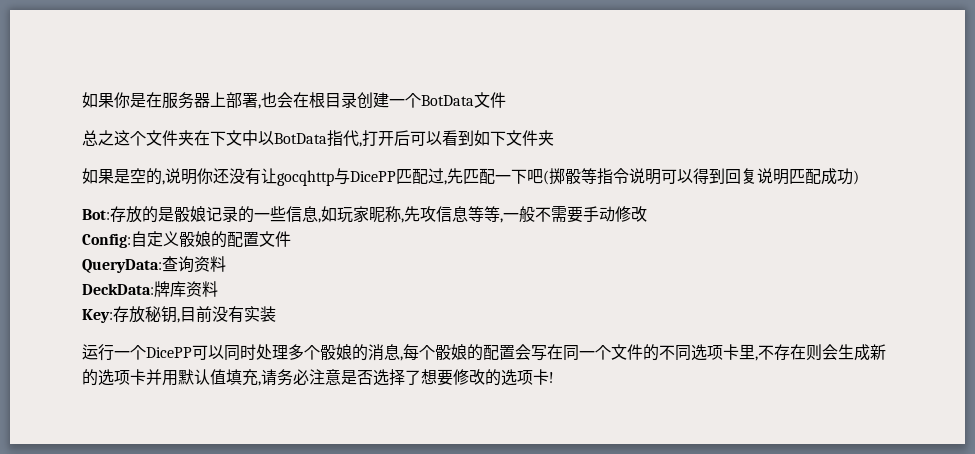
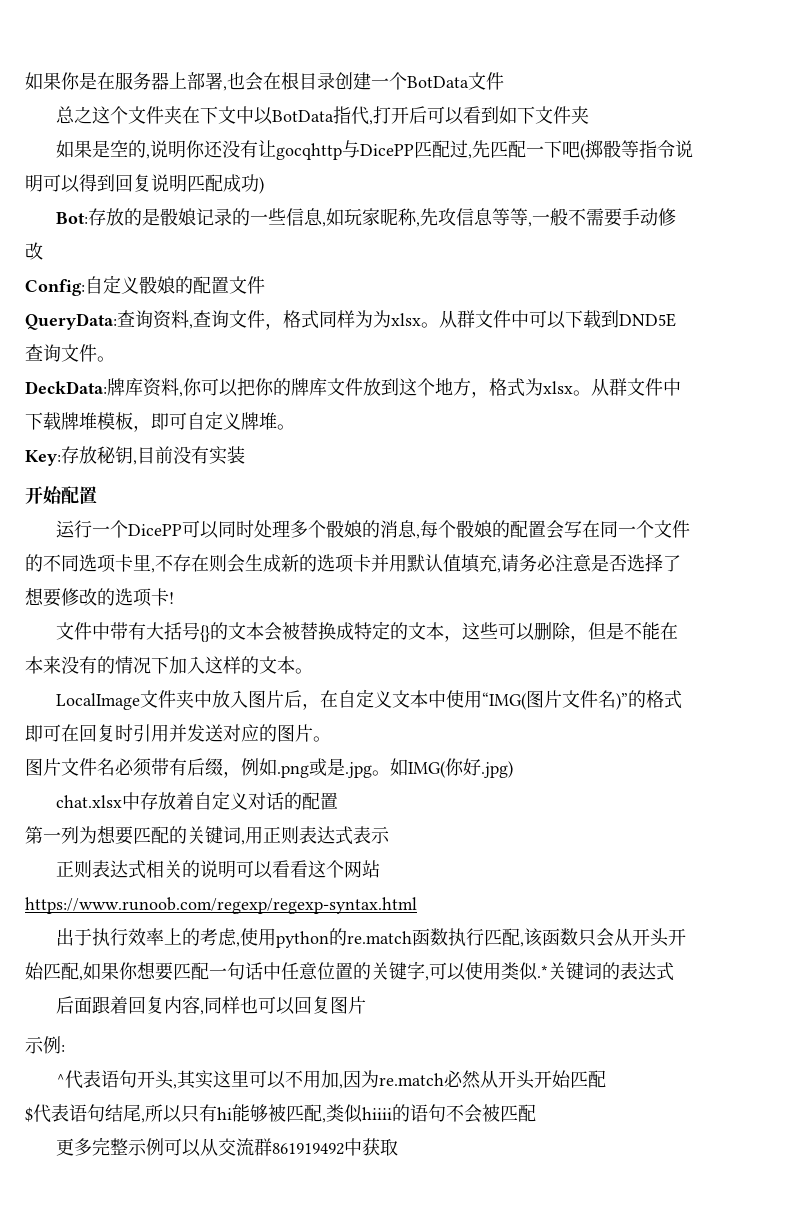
[82,281,218,297] // DeckData:牌库资料 -> [189,310,676,330] [25,344,115,362] [25,378,681,398] [25,411,295,432] ,查询文件，格式同样为为xlsx。从群文件中可以下载到DND5E查询文件。 // DeckData:牌库资料,你可以把你的牌库文件放到这个地方，格式为xlsx。从群文件中下载牌堆模板，即可自定义牌堆。
(276, 314) none -> [25,486,97,504] // 开始配置
(554, 377) none -> [55,621,678,642] [25,656,313,674] [55,689,682,710] [25,724,331,742] [25,758,513,778] [55,791,338,810] [25,825,390,845] [55,860,380,879] [25,897,417,914] [55,928,686,948] [25,961,674,981] [55,996,366,1015] [25,1036,65,1054] [55,1070,606,1089] [25,1104,536,1123] [55,1137,398,1157] // 文件中带有大括号{}的文本会被替换成特定的文本，这些可以删除，但是不能在本来没有的情况下加入这样的文本。 // LocalImage文件夹中放入图片后，在自定义文本中使用“IMG(图片文件名)”的格式即可在回复时引用并发送对应的图片。 // 图片文件名必须带有后缀，例如.png或是.jpg。如IMG(你好.jpg) // chat.xlsx中存放着自定义对话的配置 // 第一列为想要匹配的关键词,用正则表达式表示 // 正则表达式相关的说明可以看看这个网站https://www.runoob.com/regexp/regexp-syntax.html // 出于执行效率上的考虑,使用python的re.match函数执行匹配,该函数只会从开头开始匹配,如果你想要匹配一句话中任意位置的关键字,可以使用类似.*关键词的表达式 // 后面跟着回复内容,同样也可以回复图片 // 示例: // ^代表语句开头,其实这里可以不用加,因为re.match必然从开头开始匹配 // $代表语句结尾,所以只有hi能够被匹配,类似hiiii的语句不会被匹配 // 更多完整示例可以从交流群861919492中获取

